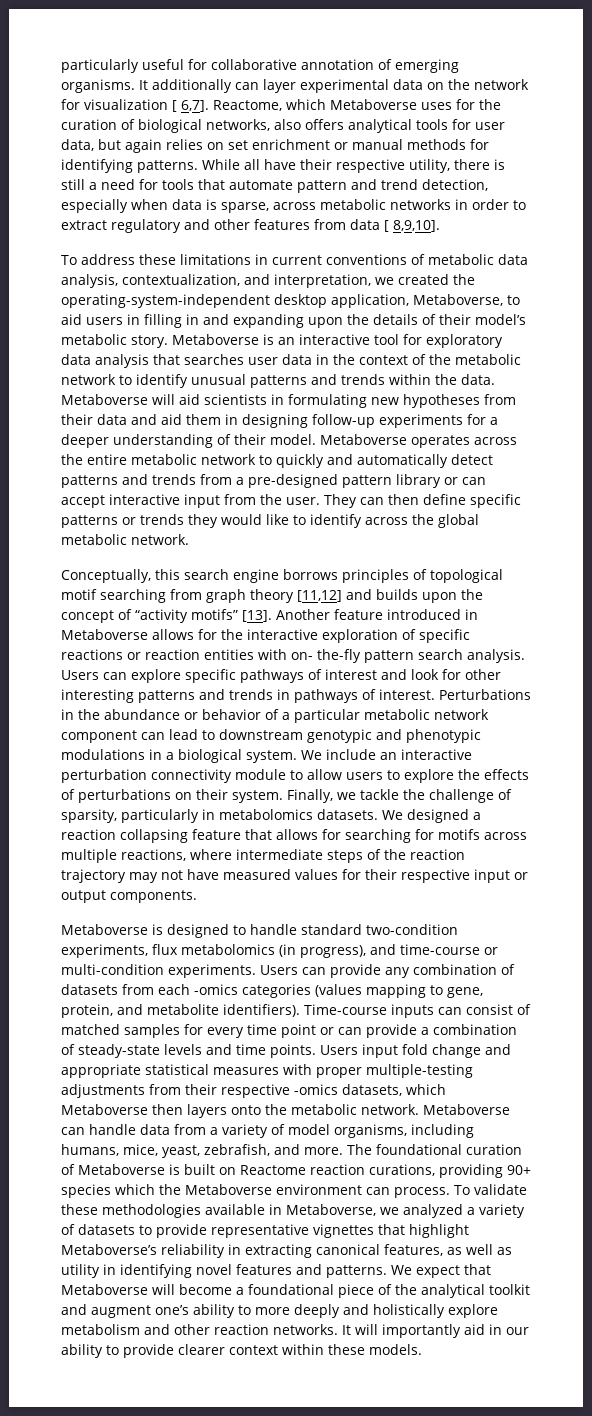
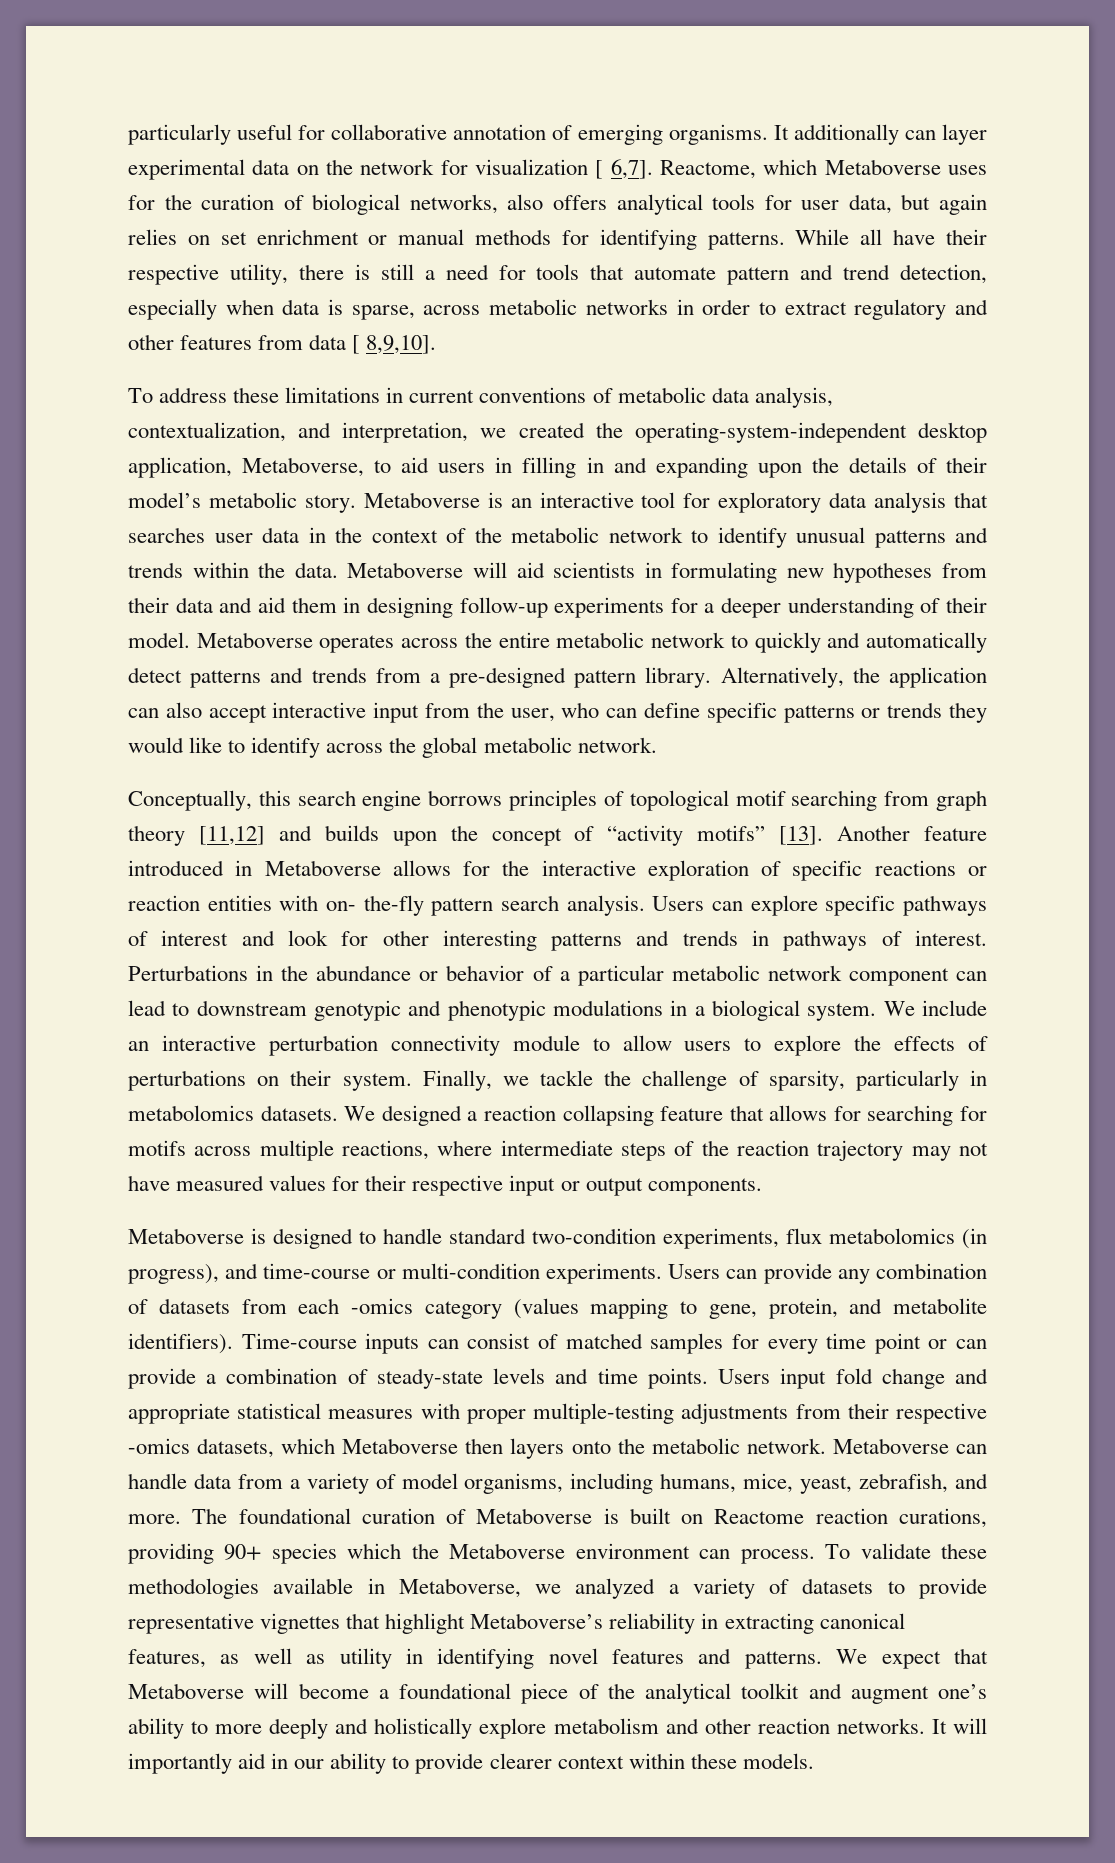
[396,474,486,488] library or can -> [645,667,987,688] [128,702,202,718] library. Alternatively, the application can also
[286,494,419,508] user. They can then -> [510,702,638,722] user, who can
[242,984,311,998] categories -> [424,1301,502,1319] category

